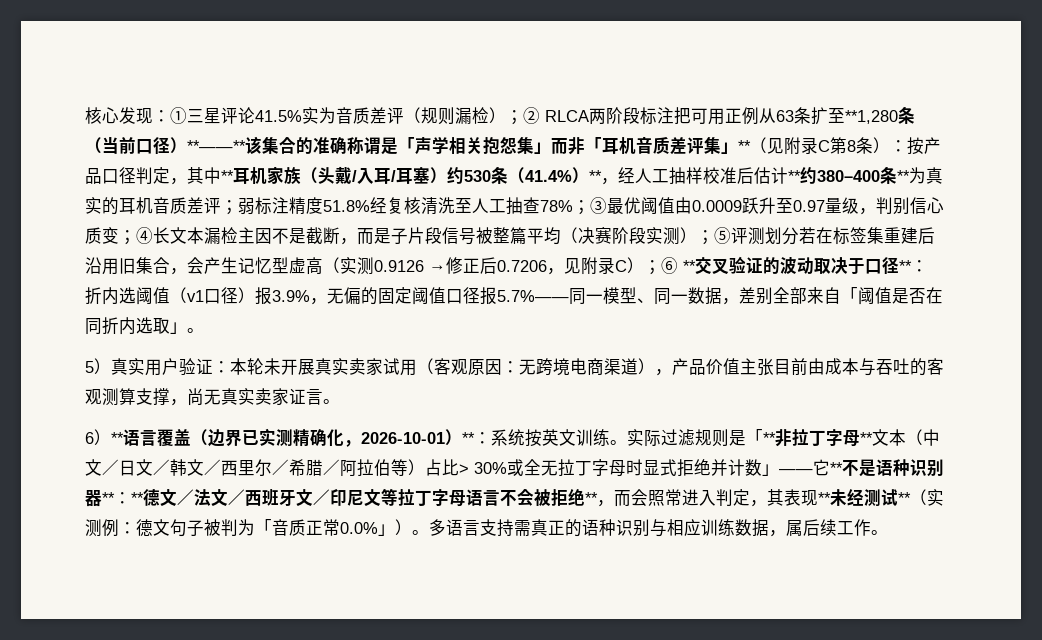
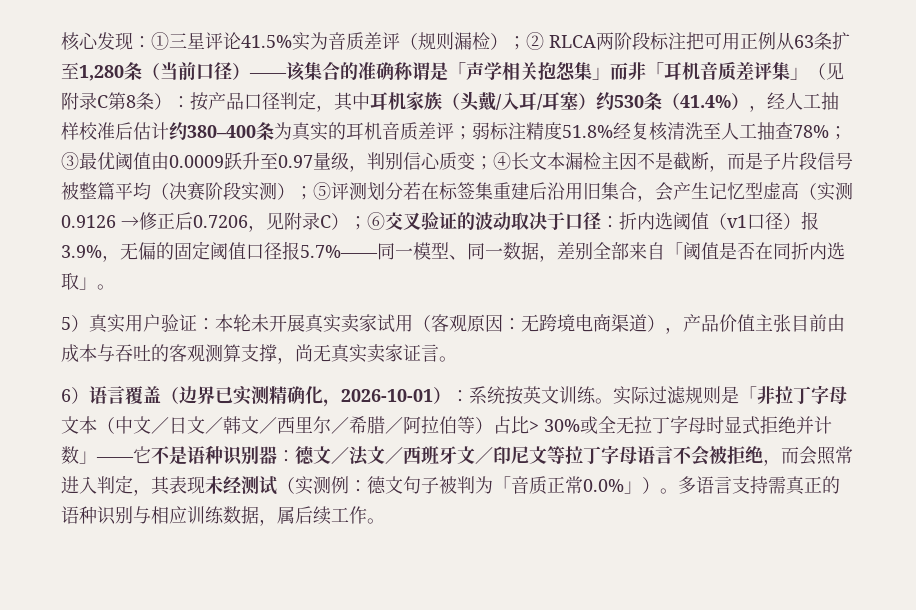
[845,110,898,124] **1,280 -> [79,65,124,81] 1,280
[187,140,246,152] **——** -> [249,73,287,78] ——
[738,140,751,152] ** -> (808, 73) none
[221,170,234,182] ** -> (370, 101) none
[589,170,602,182] ** -> (749, 101) none
[788,170,801,182] ** -> (169, 131) none
[897,170,910,182] ** -> (274, 131) none
[683,260,696,272] ** -> (385, 221) none
[899,260,912,272] ** -> (601, 221) none
[111,432,124,444] ** -> (89, 395) none
[462,432,475,444] ** -> (451, 395) none
[763,432,776,444] ** -> (757, 394) none
[860,432,873,444] ** -> (847, 395) none
[830,462,843,474] ** -> (151, 455) none
[102,492,144,504] **：** -> [277,450,295,462] ：
[585,492,598,504] ** -> (763, 454) none
[818,492,831,504] ** -> (205, 485) none
[898,492,911,504] ** -> (277, 485) none

